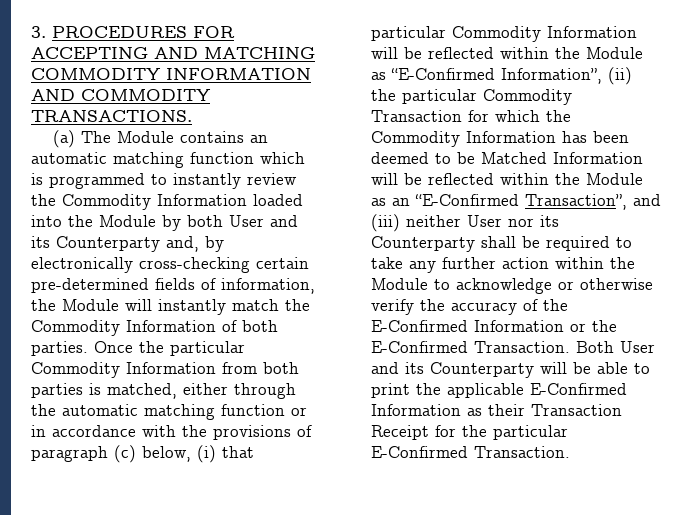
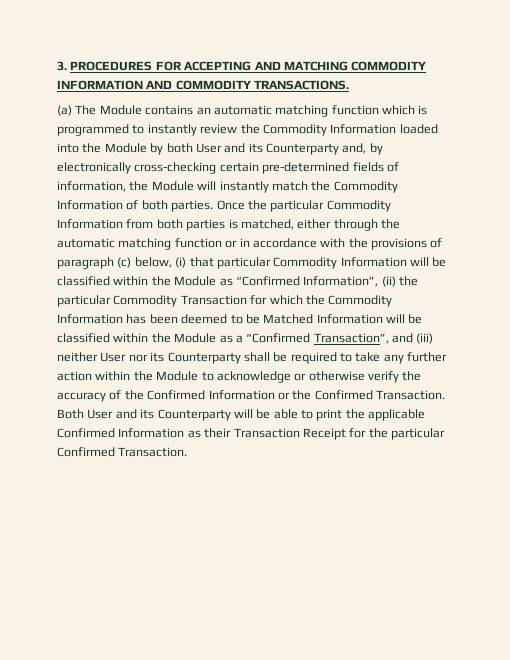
[428,47,643,59] [371,68,495,80] reflected within the Module as “E-Confirmed -> [57,276,300,286] classified within the Module as “Confirmed
[428,173,643,185] [371,194,519,206] reflected within the Module as an “E-Confirmed -> [57,333,311,343] classified within the Module as a “Confirmed
[371,320,468,332] E-Confirmed -> [147,390,206,400] Confirmed
[371,341,468,353] E-Confirmed -> [314,390,373,400] Confirmed
[530,383,627,395] E-Confirmed -> [57,428,115,438] Confirmed
[371,446,468,458] E-Confirmed -> [57,447,115,457] Confirmed

